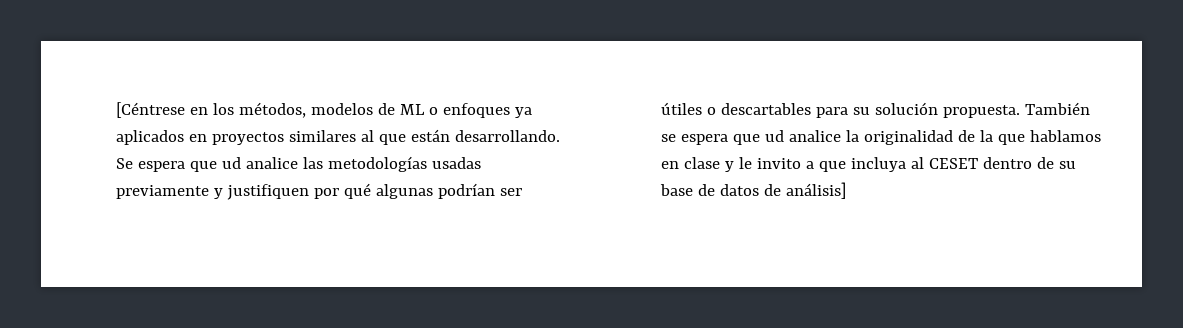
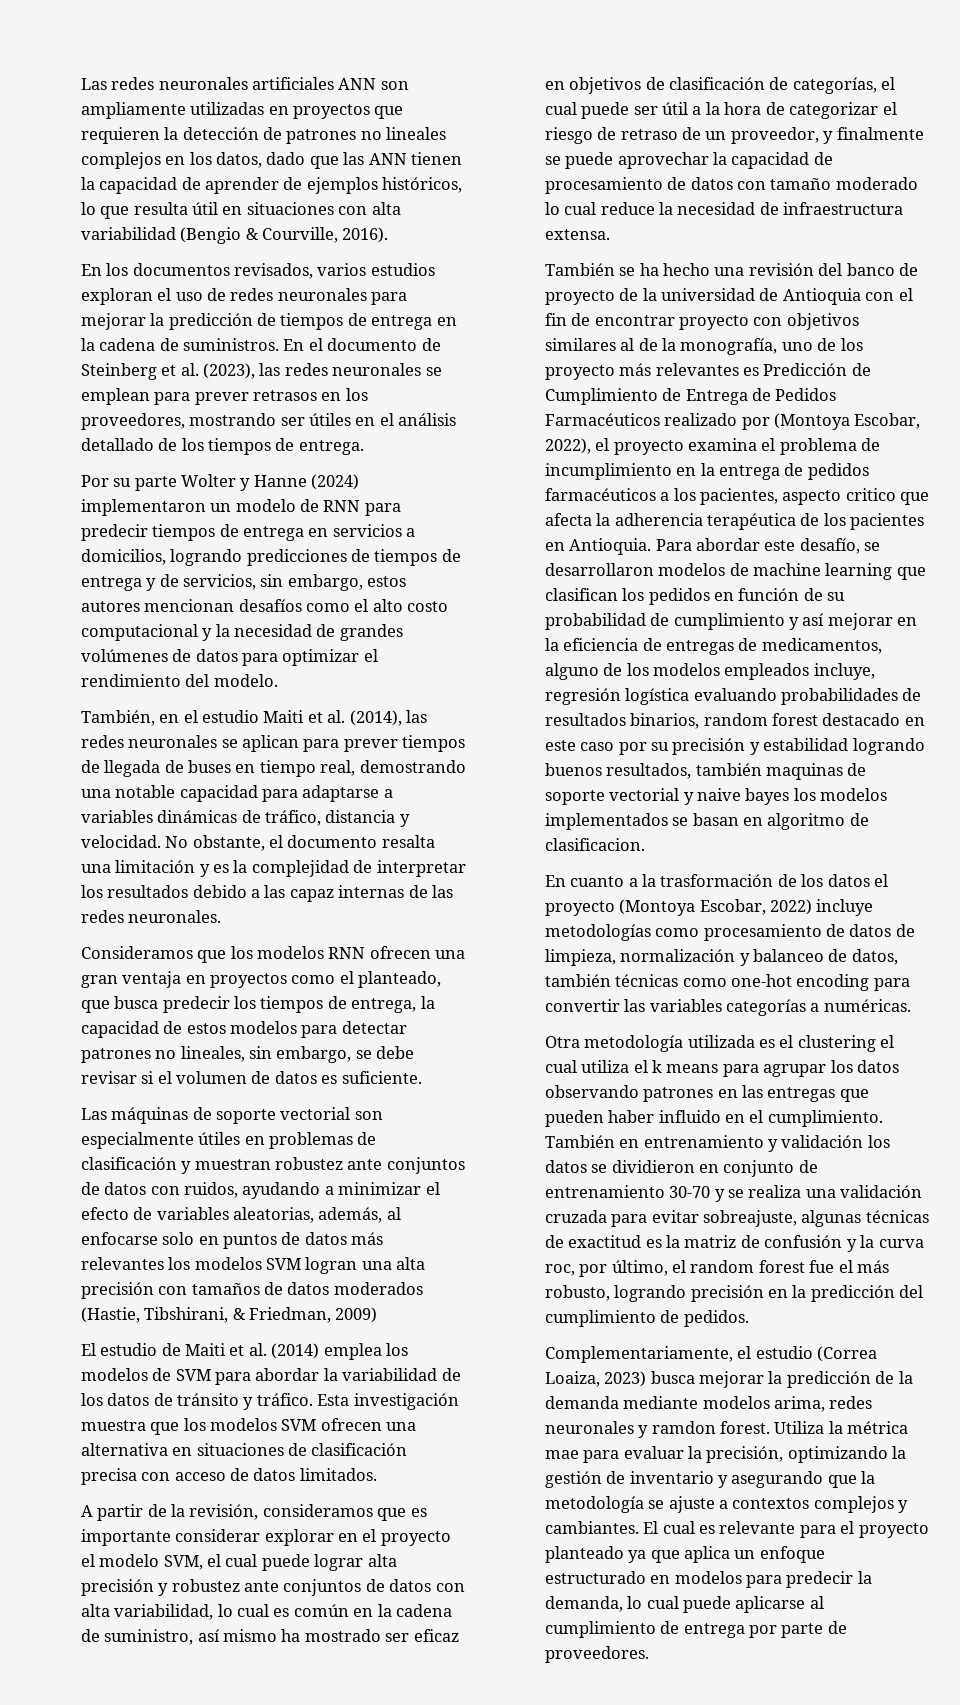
[115,102,532,118] [115,129,560,145] [115,156,481,172] [115,183,522,200] [660,102,1090,118] [660,130,1101,145] [660,157,1076,172] [659,182,846,199] [Céntrese en los métodos, modelos de ML o enfoques ya aplicados en proyectos similares al que están desarrollando. Se espera que ud analice las metodologías usadas previamente y justifiquen por qué algunas podrían ser útiles o descartables para su solución propuesta. También se espera que ud analice la originalidad de la que hablamos en clase y le invito a que incluya al CESET dentro de su base de datos de análisis] -> [80,77,409,90] [80,102,404,119] [80,127,447,144] [80,152,463,169] [80,177,463,194] [80,202,401,219] [80,227,389,244] [80,263,435,279] [80,288,408,305] [80,313,457,330] [80,338,441,351] [80,363,442,380] [80,388,368,405] [80,413,457,430] [80,438,364,455] [80,474,360,491] [80,499,401,516] [80,524,416,541] [80,549,461,566] [80,574,407,591] [80,599,449,612] [80,624,403,641] [80,649,378,666] [80,674,278,687] [80,710,428,726] [80,735,466,752] [80,760,466,777] [80,785,393,802] [80,810,410,827] [80,835,435,851] [80,860,466,877] [80,885,454,902] [80,910,222,923] [80,946,466,963] [80,971,442,988] [80,996,435,1013] [80,1021,407,1038] [80,1046,415,1063] [80,1071,422,1084] [80,1107,383,1124] [80,1132,377,1149] [80,1157,465,1174] [80,1182,440,1199] [80,1207,401,1223] [80,1232,384,1249] [80,1257,426,1274] [80,1282,423,1299] [80,1307,378,1323] [80,1343,409,1360] [80,1368,461,1385] [80,1393,459,1410] [80,1418,417,1435] [80,1443,408,1456] [80,1468,377,1485] [80,1504,427,1521] [80,1529,451,1546] [80,1554,397,1571] [80,1579,465,1596] [80,1604,453,1620] [80,1629,459,1645] [544,77,896,94] [544,102,897,119] [544,127,924,144] [544,152,833,169] [544,177,918,194] [544,202,904,215] [544,229,610,240] [544,263,919,276] [544,288,913,305] [544,313,859,330] [544,338,863,355] [544,363,871,380] [544,388,837,405] [544,413,921,430] [544,438,881,455] [544,463,869,480] [544,488,930,505] [544,513,925,530] [544,538,881,555] [544,563,926,580] [544,588,846,605] [544,613,918,630] [544,638,882,655] [544,663,875,680] [544,688,922,705] [544,713,925,729] [544,738,925,755] [544,763,867,780] [544,788,888,805] [544,813,869,830] [544,838,645,851] [544,874,889,887] [544,899,874,916] [544,924,915,941] [544,949,898,966] [544,974,910,991] [544,999,911,1016] [544,1035,895,1052] [544,1060,900,1077] [544,1085,869,1102] [544,1110,883,1127] [544,1135,890,1152] [544,1160,818,1177] [544,1185,923,1202] [544,1210,929,1227] [544,1235,924,1252] [544,1260,890,1277] [544,1285,924,1302] [544,1310,749,1327] [544,1346,877,1363] [544,1371,913,1388] [544,1396,873,1412] [544,1421,909,1438] [544,1446,907,1463] [544,1471,876,1488] [544,1496,909,1513] [544,1521,929,1538] [544,1546,825,1563] [544,1571,872,1588] [544,1596,824,1613] [544,1621,847,1638] [544,1646,649,1663] Las redes neuronales artificiales ANN son ampliamente utilizadas en proyectos que requieren la detección de patrones no lineales complejos en los datos, dado que las ANN tienen la capacidad de aprender de ejemplos históricos, lo que resulta útil en situaciones con alta variabilidad (Bengio & Courville, 2016). // En los documentos revisados, varios estudios exploran el uso de redes neuronales para mejorar la predicción de tiempos de entrega en la cadena de suministros. En el documento de Steinberg et al. (2023), las redes neuronales se emplean para prever retrasos en los proveedores, mostrando ser útiles en el análisis detallado de los tiempos de entrega. // Por su parte Wolter y Hanne (2024) implementaron un modelo de RNN para predecir tiempos de entrega en servicios a domicilios, logrando predicciones de tiempos de entrega y de servicios, sin embargo, estos autores mencionan desafíos como el alto costo computacional y la necesidad de grandes volúmenes de datos para optimizar el rendimiento del modelo. // También, en el estudio Maiti et al. (2014), las redes neuronales se aplican para prever tiempos de llegada de buses en tiempo real, demostrando una notable capacidad para adaptarse a variables dinámicas de tráfico, distancia y velocidad. No obstante, el documento resalta una limitación y es la complejidad de interpretar los resultados debido a las capaz internas de las redes neuronales. // Consideramos que los modelos RNN ofrecen una gran ventaja en proyectos como el planteado, que busca predecir los tiempos de entrega, la capacidad de estos modelos para detectar patrones no lineales, sin embargo, se debe revisar si el volumen de datos es suficiente. // Las máquinas de soporte vectorial son especialmente útiles en problemas de clasificación y muestran robustez ante conjuntos de datos con ruidos, ayudando a minimizar el efecto de variables aleatorias, además, al enfocarse solo en puntos de datos más relevantes los modelos SVM logran una alta precisión con tamaños de datos moderados (Hastie, Tibshirani, & Friedman, 2009) // El estudio de Maiti et al. (2014) emplea los modelos de SVM para abordar la variabilidad de los datos de tránsito y tráfico. Esta investigación muestra que los modelos SVM ofrecen una alternativa en situaciones de clasificación precisa con acceso de datos limitados. // A partir de la revisión, consideramos que es importante considerar explorar en el proyecto el modelo SVM, el cual puede lograr alta precisión y robustez ante conjuntos de datos con alta variabilidad, lo cual es común en la cadena de suministro, así mismo ha mostrado ser eficaz en objetivos de clasificación de categorías, el cual puede ser útil a la hora de categorizar el riesgo de retraso de un proveedor, y finalmente se puede aprovechar la capacidad de procesamiento de datos con tamaño moderado lo cual reduce la necesidad de infraestructura extensa. // También se ha hecho una revisión del banco de proyecto de la universidad de Antioquia con el fin de encontrar proyecto con objetivos similares al de la monografía, uno de los proyecto más relevantes es Predicción de Cumplimiento de Entrega de Pedidos Farmacéuticos realizado por (Montoya Escobar, 2022), el proyecto examina el problema de incumplimiento en la entrega de pedidos farmacéuticos a los pacientes, aspecto critico que afecta la adherencia terapéutica de los pacientes en Antioquia. Para abordar este desafío, se desarrollaron modelos de machine learning que clasifican los pedidos en función de su probabilidad de cumplimiento y así mejorar en la eficiencia de entregas de medicamentos, alguno de los modelos empleados incluye, regresión logística evaluando probabilidades de resultados binarios, random forest destacado en este caso por su precisión y estabilidad logrando buenos resultados, también maquinas de soporte vectorial y naive bayes los modelos implementados se basan en algoritmo de clasificacion. // En cuanto a la trasformación de los datos el proyecto (Montoya Escobar, 2022) incluye metodologías como procesamiento de datos de limpieza, normalización y balanceo de datos, también técnicas como one-hot encoding para convertir las variables categorías a numéricas. // Otra metodología utilizada es el clustering el cual utiliza el k means para agrupar los datos observando patrones en las entregas que pueden haber influido en el cumplimiento. También en entrenamiento y validación los datos se dividieron en conjunto de entrenamiento 30-70 y se realiza una validación cruzada para evitar sobreajuste, algunas técnicas de exactitud es la matriz de confusión y la curva roc, por último, el random forest fue el más robusto, logrando precisión en la predicción del cumplimiento de pedidos. // Complementariamente, el estudio (Correa Loaiza, 2023) busca mejorar la predicción de la demanda mediante modelos arima, redes neuronales y ramdon forest. Utiliza la métrica mae para evaluar la precisión, optimizando la gestión de inventario y asegurando que la metodología se ajuste a contextos complejos y cambiantes. El cual es relevante para el proyecto planteado ya que aplica un enfoque estructurado en modelos para predecir la demanda, lo cual puede aplicarse al cumplimiento de entrega por parte de proveedores.

